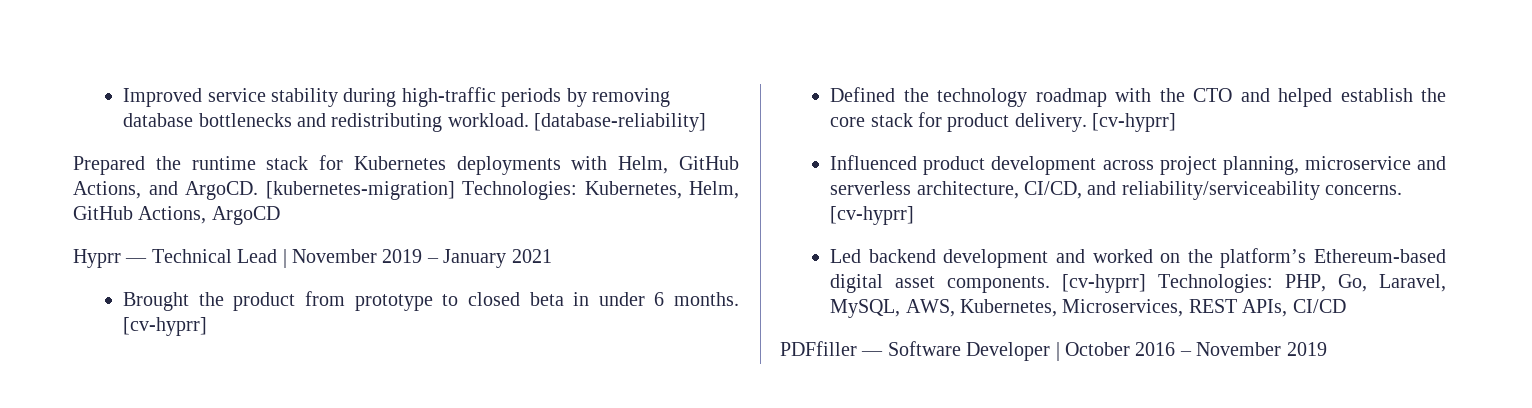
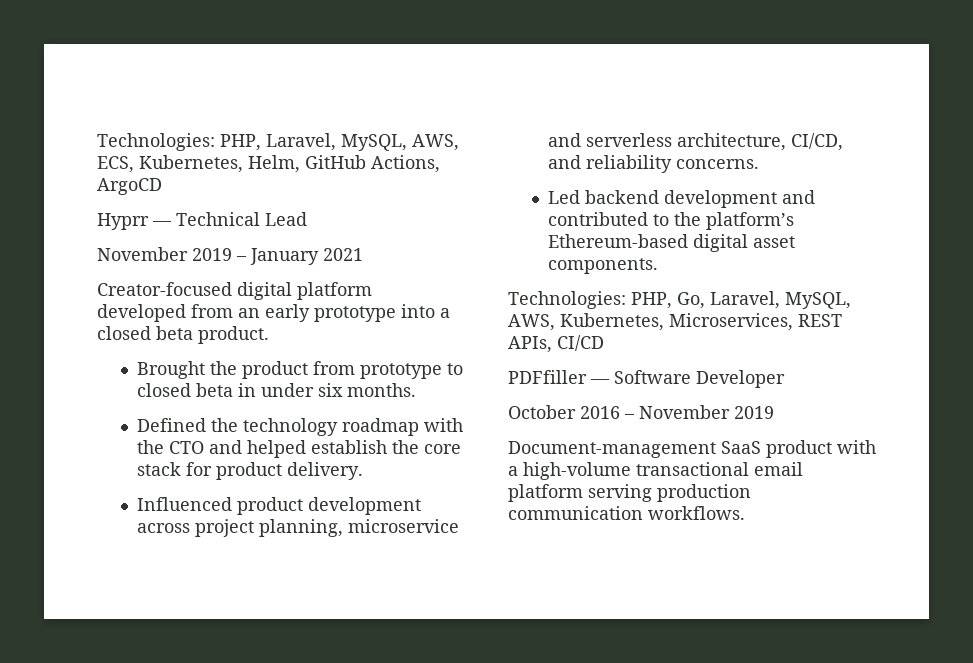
[123,87,670,107] [123,113,707,132] [73,155,739,175] [73,181,577,200] Improved service stability during high-traffic periods by removing database bottlenecks and redistributing workload. [database-reliability] // Prepared the runtime stack for Kubernetes deployments with Helm, GitHub Actions, and ArgoCD. [kubernetes-migration] Technologies: -> [97,133,459,151] [97,156,134,173] Technologies: PHP, Laravel, MySQL, AWS, ECS,
[282,249,287,268] | -> (307, 219) //
(552, 256) none -> [97,282,372,300] [97,304,450,322] [97,326,269,344] // Creator-focused digital platform developed from an early prototype into a closed beta product.
[654,292,665,306] 6 -> [318,383,344,397] six
[123,317,208,336] [cv-hyprr] -> (417, 390) none
[1092,113,1177,132] [cv-hyprr] -> (364, 471) none
[1121,181,1320,200] reliability/serviceability -> [586,155,673,173] reliability
[830,206,915,225] [cv-hyprr] -> (760, 164) none
[1092,249,1181,263] worked on -> [548,212,670,226] contributed to
[1062,274,1147,293] [cv-hyprr] -> (659, 266) //
[1055,342,1060,361] | -> (785, 379) //
(1327, 349) none -> [508,440,876,458] [508,462,803,480] [508,484,751,502] [508,506,745,520] // Document-management SaaS product with a high-volume transactional email platform serving production communication workflows.

